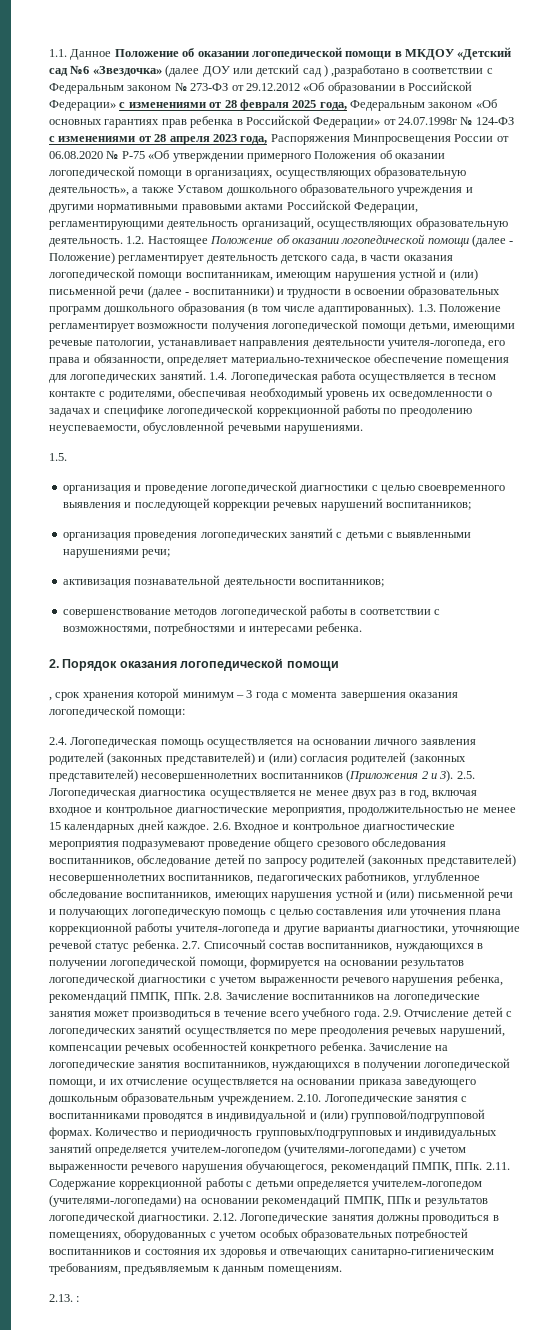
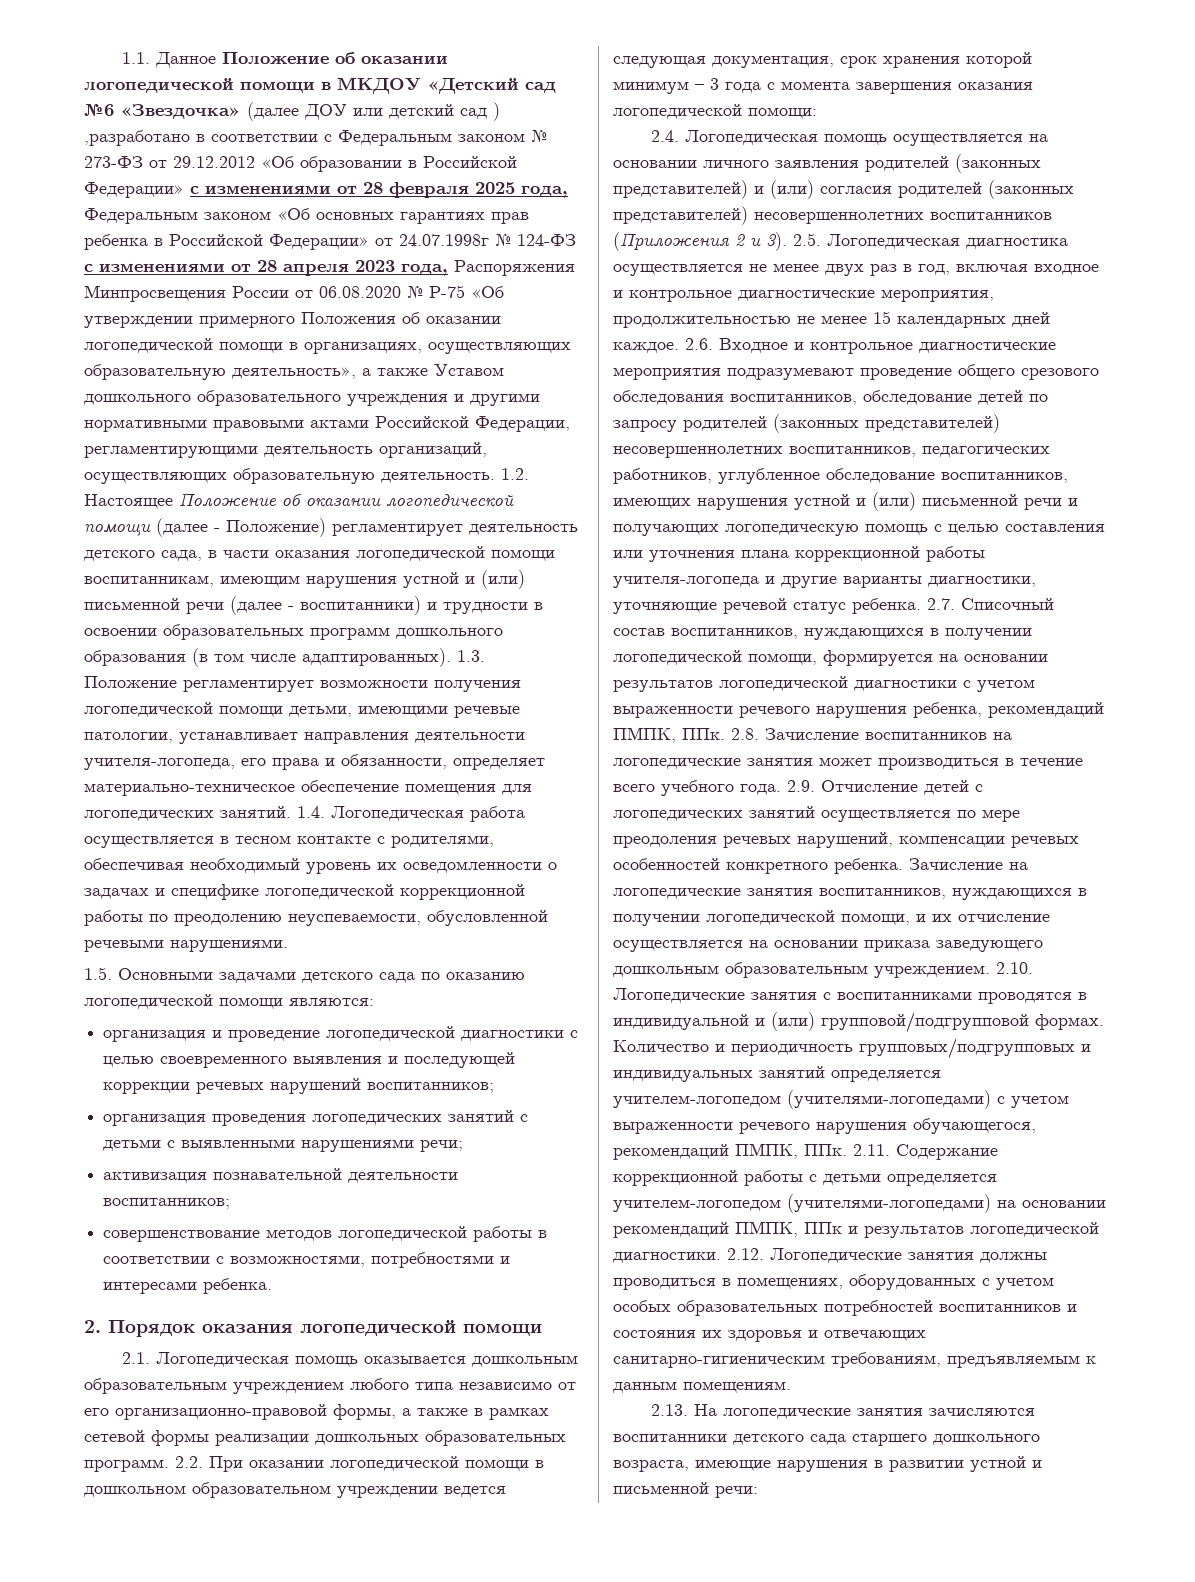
(67, 457) none -> [118,968,525,983] [84,994,374,1009] Основными задачами детского сада по оказанию логопедической помощи являются:
[49,697,52,701] , -> [121,1352,578,1367] [84,1378,576,1394] [84,1404,549,1420] [84,1430,566,1446] [84,1456,544,1472] [84,1482,506,1498] [613,55,834,68] 2.1. Логопедическая помощь оказывается дошкольным образовательным учреждением любого типа независимо от его организационно-правовой формы, а также в рамках сетевой формы реализации дошкольных образовательных программ. 2.2. При оказании логопедической помощи в дошкольном образовательном учреждении ведется следующая документация,
[76,1296,80,1302] : -> [693,1404,1035,1419] [613,1434,1040,1446] [613,1456,1042,1472] [613,1482,758,1498] На логопедические занятия зачисляются воспитанники детского сада старшего дошкольного возраста, имеющие нарушения в развитии устной и письменной речи:

